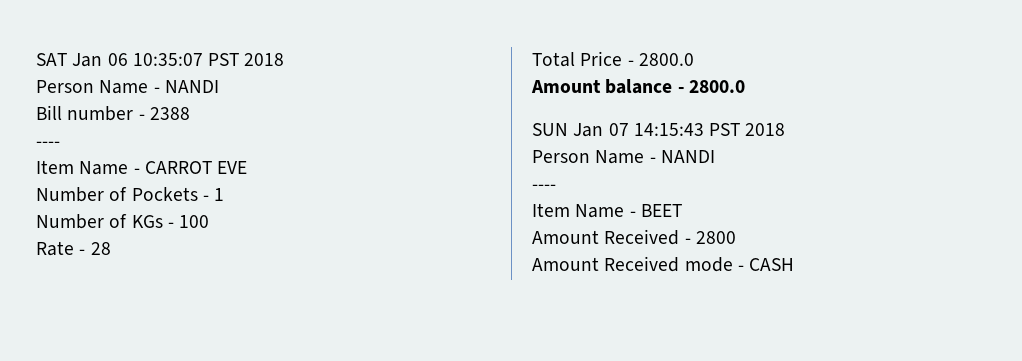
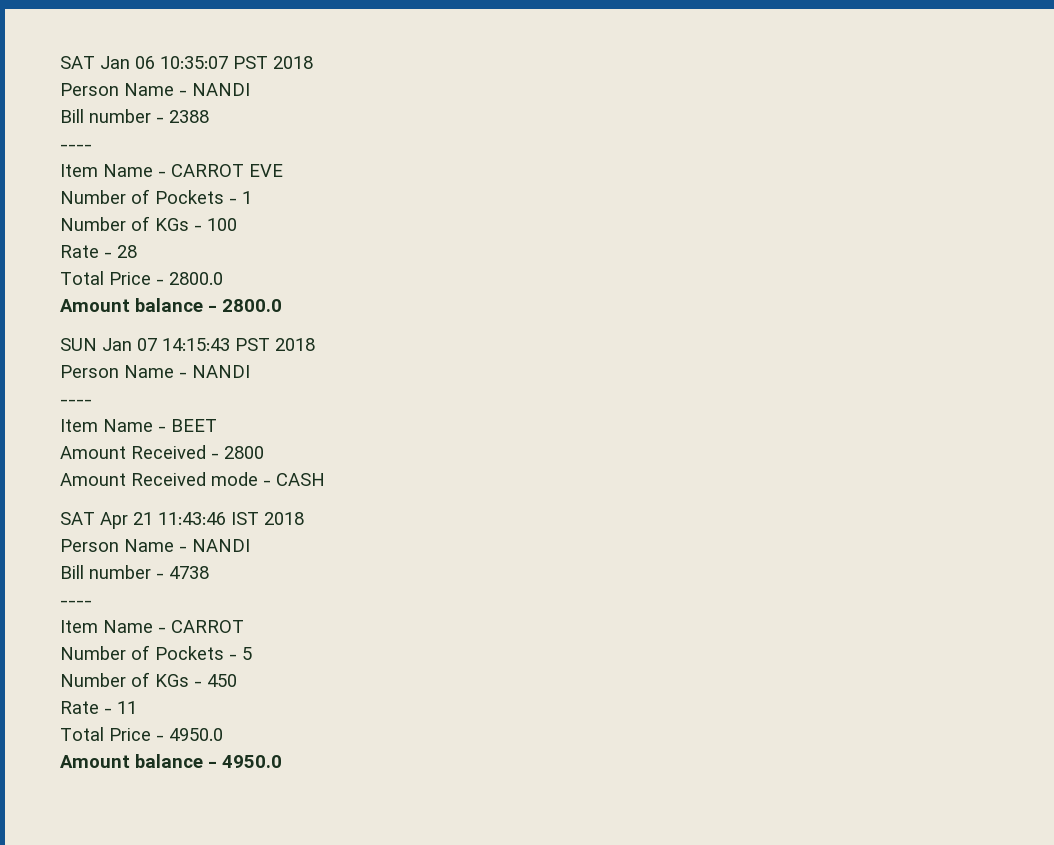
(795, 264) none -> [60,512,304,529] [60,539,250,552] [60,565,209,579] [60,600,92,606] [60,620,244,633] [60,645,252,660] [60,672,237,687] [60,701,137,714] [60,727,223,741] [60,754,282,768] // SAT Apr 21 11:43:46 IST 2018 // Person Name - NANDI // Bill number - 4738 // ---- // Item Name - CARROT // Number of Pockets - 5 // Number of KGs - 450 // Rate - 11 // Total Price - 4950.0 // Amount balance - 4950.0

